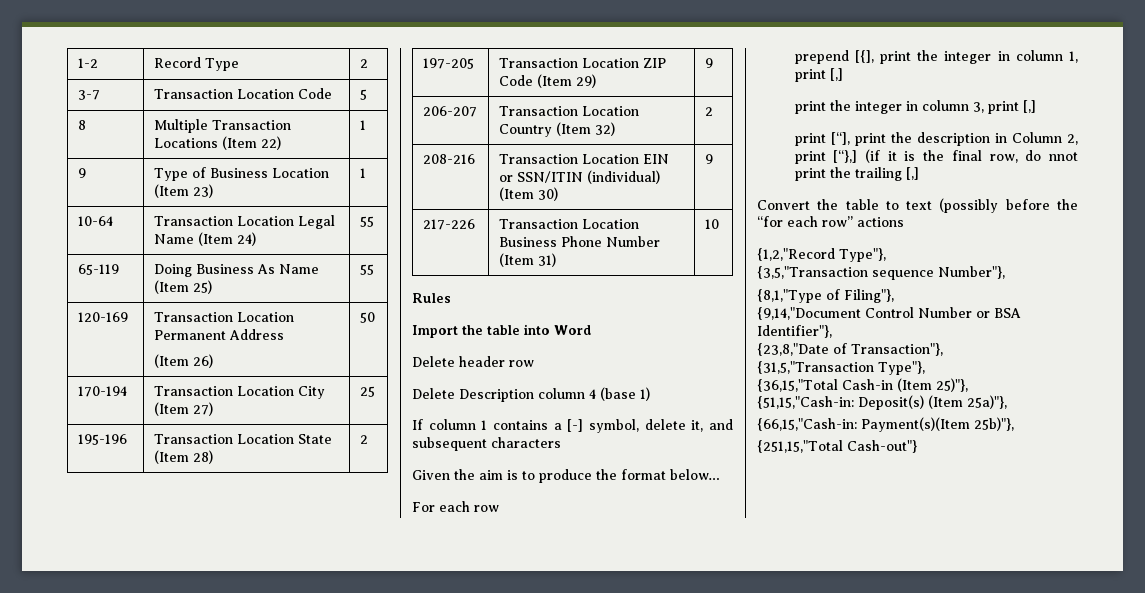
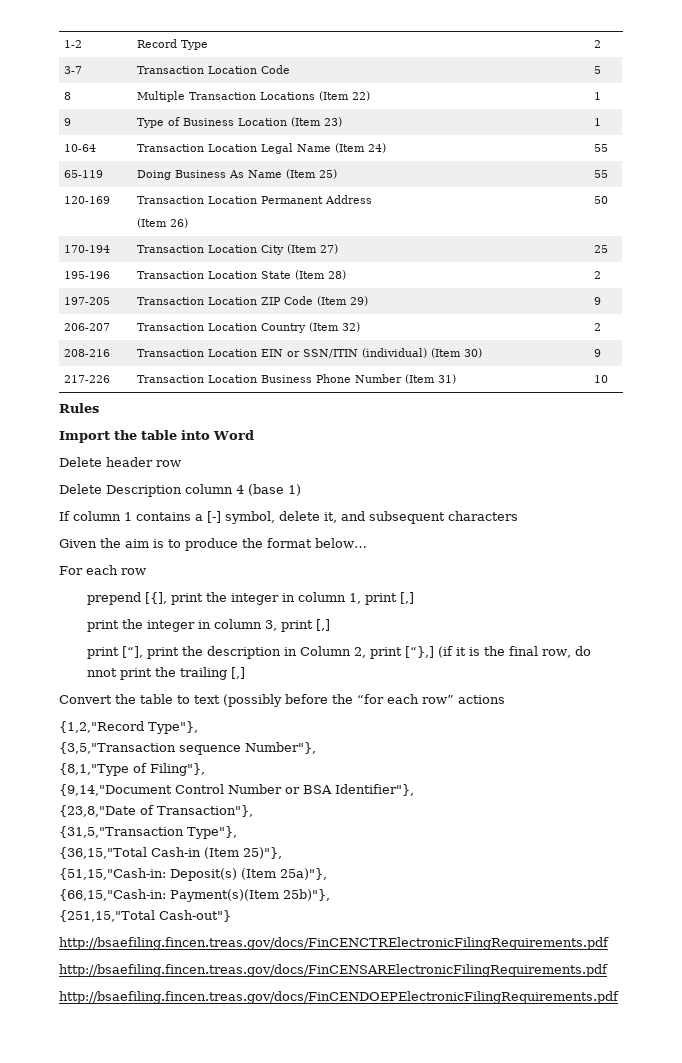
(917, 446) none -> [59,937,609,950] [59,964,608,977] [59,991,619,1004] // http://bsaefiling.fincen.treas.gov/docs/FinCENCTRElectronicFilingRequirements.pdf // http://bsaefiling.fincen.treas.gov/docs/FinCENSARElectronicFilingRequirements.pdf // http://bsaefiling.fincen.treas.gov/docs/FinCENDOEPElectronicFilingRequirements.pdf

